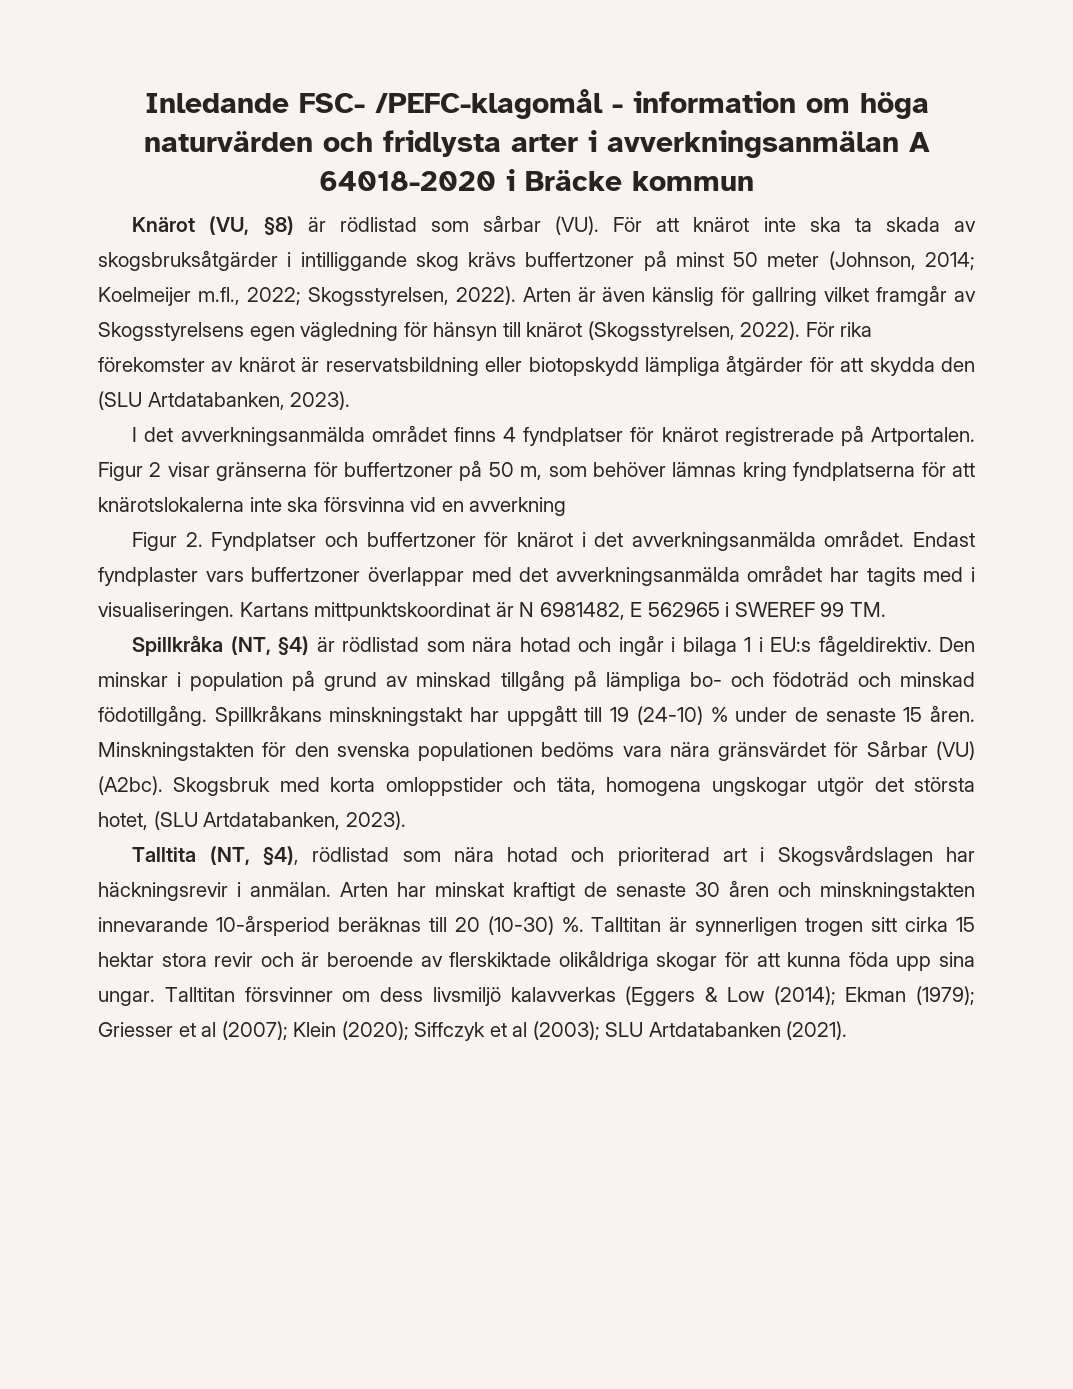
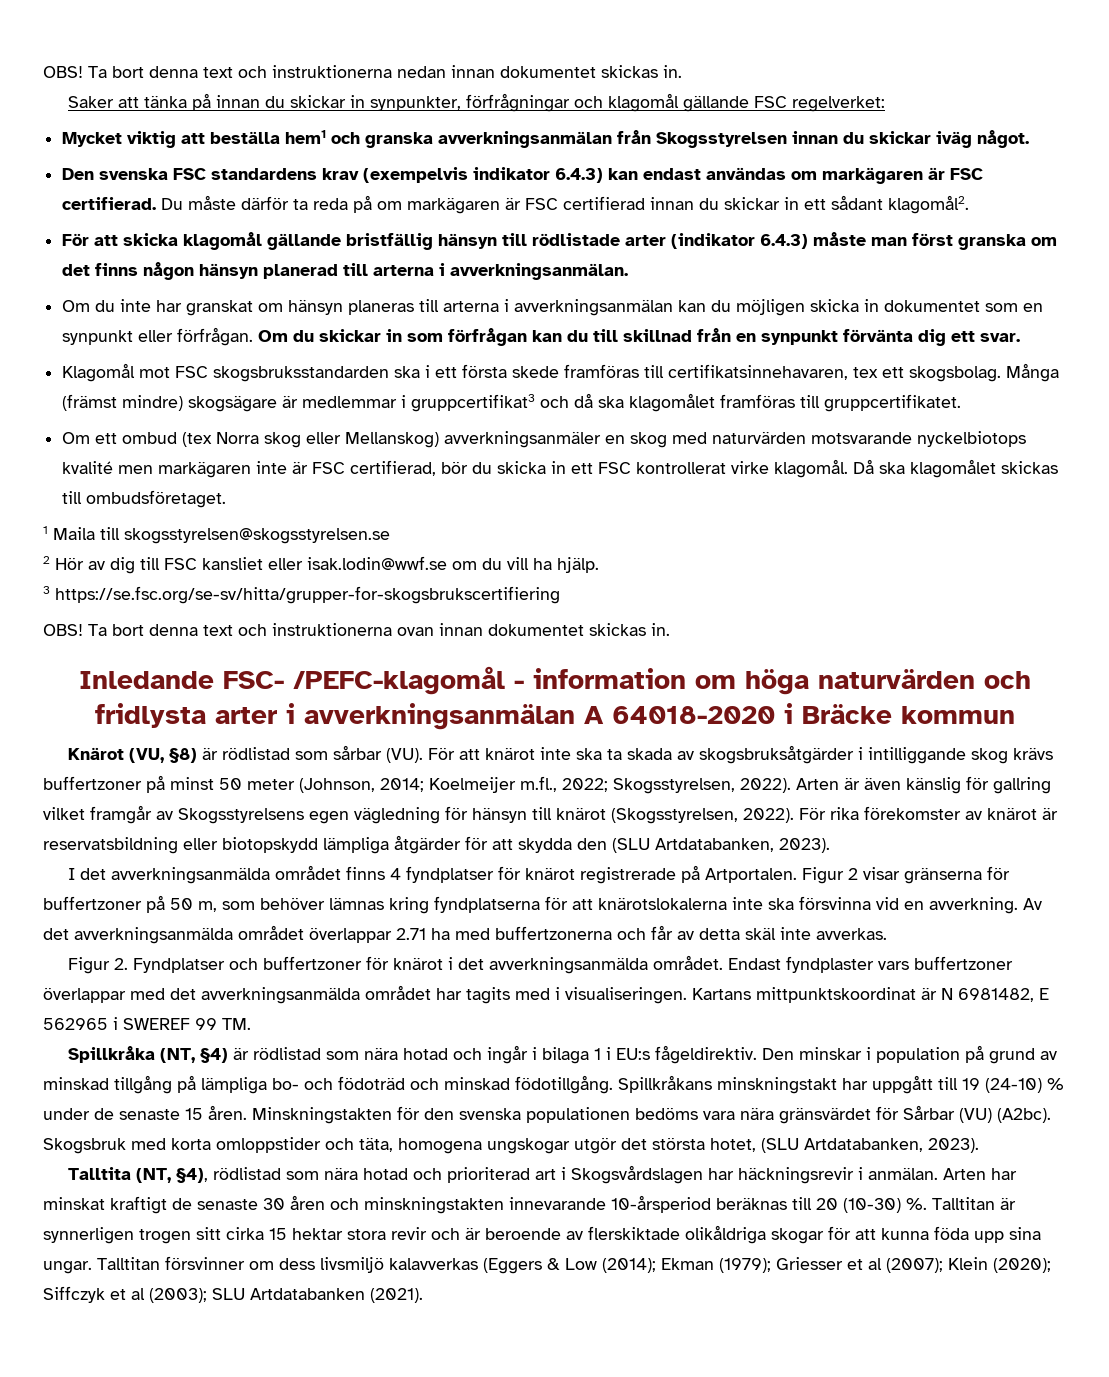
(144, 103) none -> [43,65,682,78] [67,93,885,112] [62,130,1030,148] [62,167,984,184] [62,195,970,214] [62,232,1058,250] [62,262,629,280] [62,299,1044,316] [62,327,1021,346] [62,363,1060,382] [62,393,962,412] [62,431,1027,448] [62,459,1059,478] [62,490,227,508] [43,526,390,544] [43,556,599,574] [43,586,560,604] [43,623,670,636] OBS! Ta bort denna text och instruktionerna nedan innan dokumentet skickas in. // Saker att tänka på innan du skickar in synpunkter, förfrågningar och klagomål gällande FSC regelverket: // Mycket viktig att beställa hem1 och granska avverkningsanmälan från Skogsstyrelsen innan du skickar iväg något. // Den svenska FSC standardens krav (exempelvis indikator 6.4.3) kan endast användas om markägaren är FSC certifierad. Du måste därför ta reda på om markägaren är FSC certifierad innan du skickar in ett sådant klagomål2. // För att skicka klagomål gällande bristfällig hänsyn till rödlistade arter (indikator 6.4.3) måste man först granska om det finns någon hänsyn planerad till arterna i avverkningsanmälan. // Om du inte har granskat om hänsyn planeras till arterna i avverkningsanmälan kan du möjligen skicka in dokumentet som en synpunkt eller förfrågan. Om du skickar in som förfrågan kan du till skillnad från en synpunkt förvänta dig ett svar. // Klagomål mot FSC skogsbruksstandarden ska i ett första skede framföras till certifikatsinnehavaren, tex ett skogsbolag. Många (främst mindre) skogsägare är medlemmar i gruppcertifikat3 och då ska klagomålet framföras till gruppcertifikatet. // Om ett ombud (tex Norra skog eller Mellanskog) avverkningsanmäler en skog med naturvärden motsvarande nyckelbiotops kvalité men markägaren inte är FSC certifierad, bör du skicka in ett FSC kontrollerat virke klagomål. Då ska klagomålet skickas till ombudsföretaget. // 1 Maila till skogsstyrelsen@skogsstyrelsen.se // 2 Hör av dig till FSC kansliet eller isak.lodin@wwf.se om du vill ha hjälp. // 3 https://se.fsc.org/se-sv/hitta/grupper-for-skogsbrukscertifiering // OBS! Ta bort denna text och instruktionerna ovan innan dokumentet skickas in. //
[469,497,567,516] avverkning -> [929,897,1042,914] [43,925,887,944] avverkning. Av det avverkningsanmälda området överlappar 2.71 ha med buffertzonerna och får av detta skäl inte avverkas.

